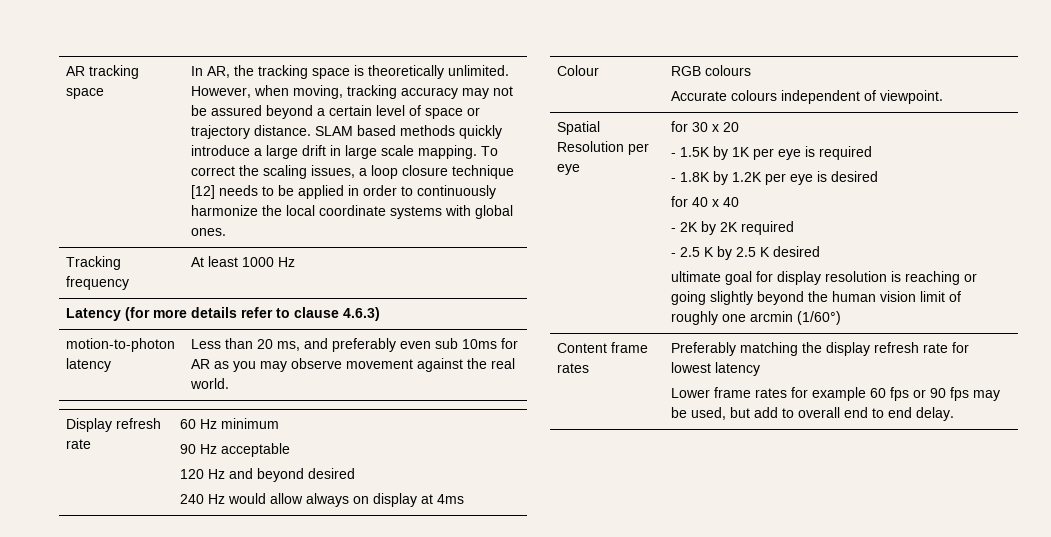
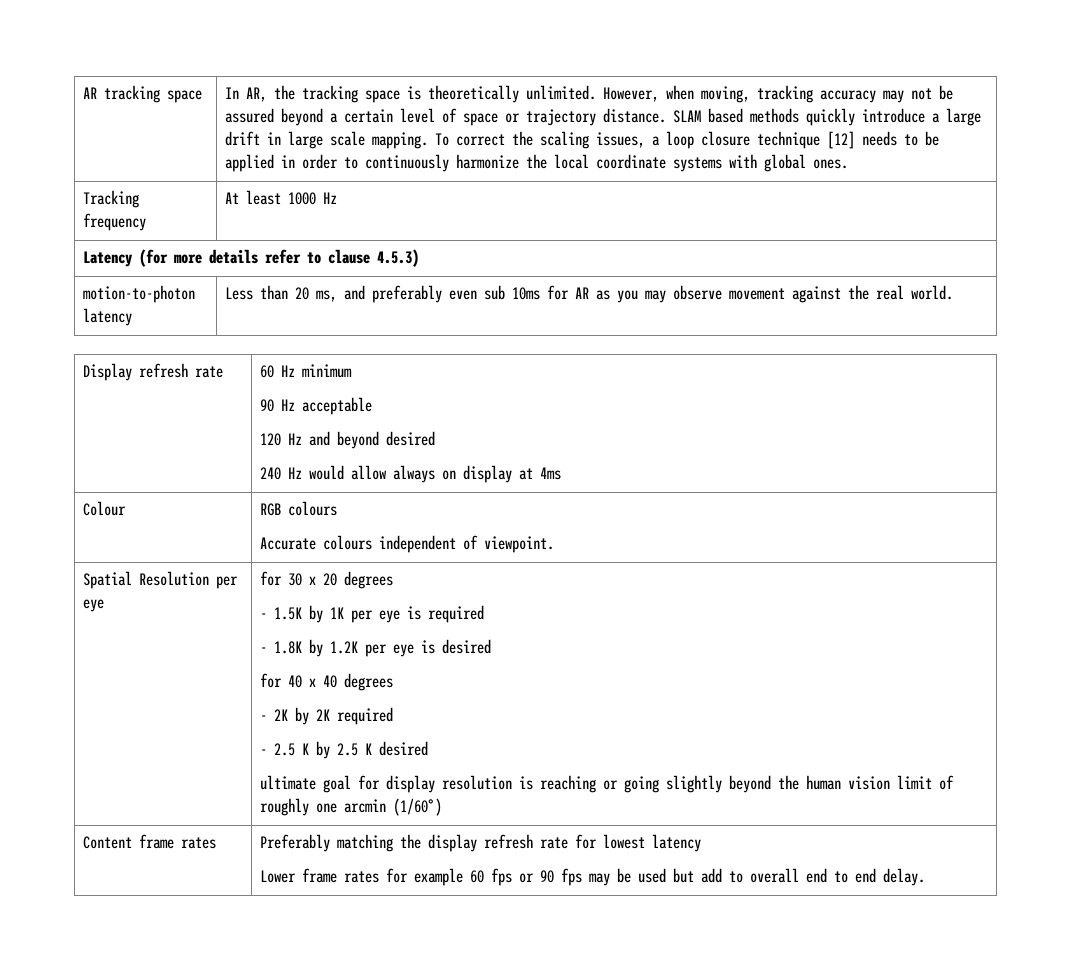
[343,307,381,321] 4.6.3) -> [377,249,420,267] 4.5.3)
(740, 127) none -> [344,571,394,589] degrees
(740, 202) none -> [344,673,394,691] degrees
[691,407,727,420] used, -> [638,868,667,883] used

